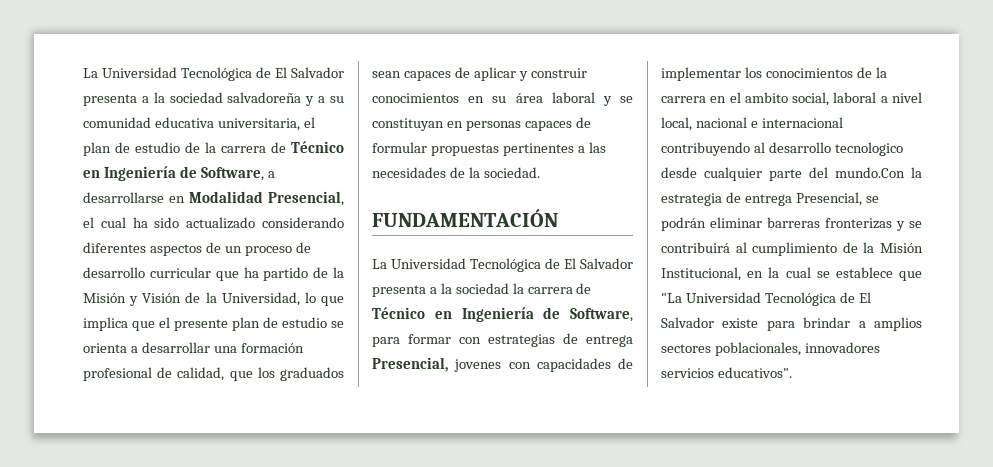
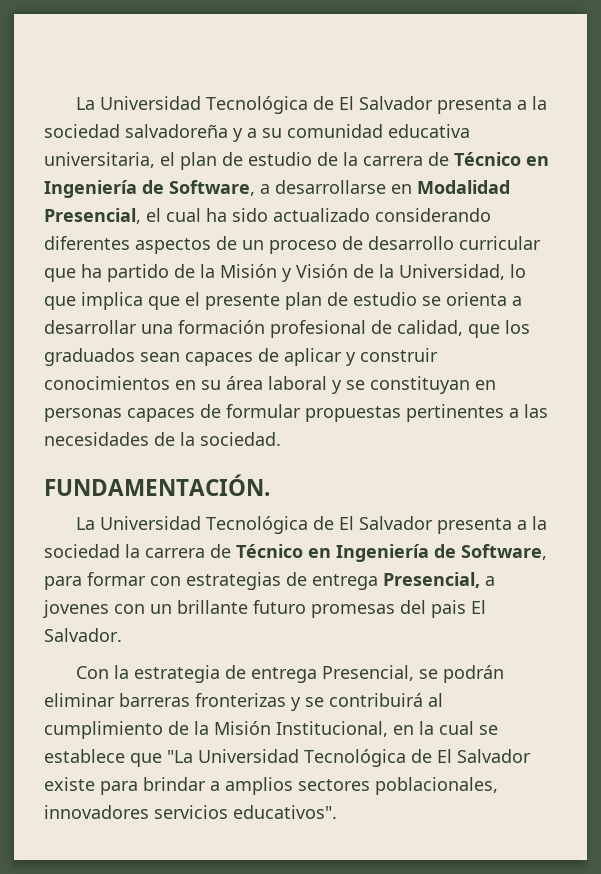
[372,209,558,227] FUNDAMENTACIÓN -> [44,474,270,496] FUNDAMENTACIÓN.
(448, 364) none -> [485,576,495,586] a
[536,358,633,372] [661,67,887,81] [661,92,922,106] [661,117,843,131] [661,142,903,156] [661,167,905,181] capacidades de implementar los conocimientos de la carrera en el ambito social, laboral a nivel local, nacional e internacional contribuyendo al desarrollo tecnologico desde cualquier parte del mundo.Con -> [150,600,486,618] [44,628,122,642] [76,666,110,679] un brillante futuro promesas del pais El Salvador. // Con

